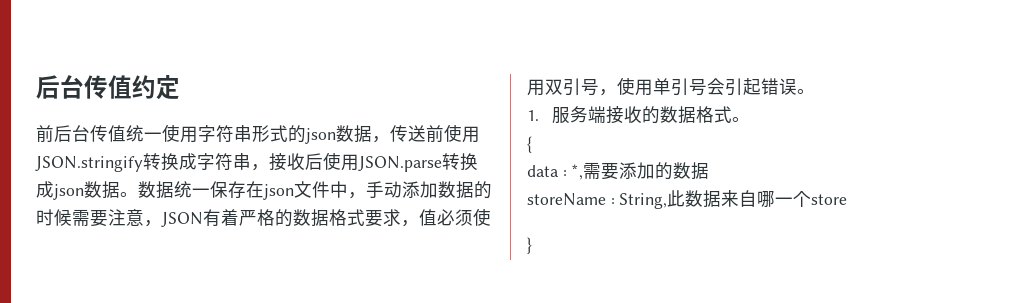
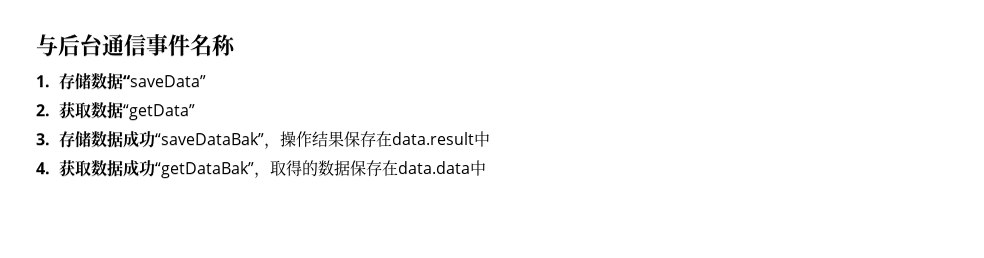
[36,75,180,100] [36,124,480,144] [35,152,478,172] [36,181,492,200] [36,208,491,227] [527,77,815,96] [527,106,751,124] [527,136,532,153] [527,162,710,180] [527,190,848,209] [527,237,532,254] 后台传值约定 // 前后台传值统一使用字符串形式的json数据，传送前使用JSON.stringify转换成字符串，接收后使用JSON.parse转换成json数据。数据统一保存在json文件中，手动添加数据的时候需要注意，JSON有着严格的数据格式要求，值必须使用双引号，使用单引号会引起错误。 // 1.服务端接收的数据格式。 // { // data : *,需要添加的数据 // storeName : String,此数据来自哪一个store // } -> [35,33,236,57] [35,72,207,91] [35,101,196,121] [36,130,492,150] [36,159,488,179] 与后台通信事件名称 // 1.存储数据“saveData” // 2.获取数据“getData” // 3.存储数据成功“saveDataBak”，操作结果保存在data.result中 // 4.获取数据成功“getDataBak”，取得的数据保存在data.data中

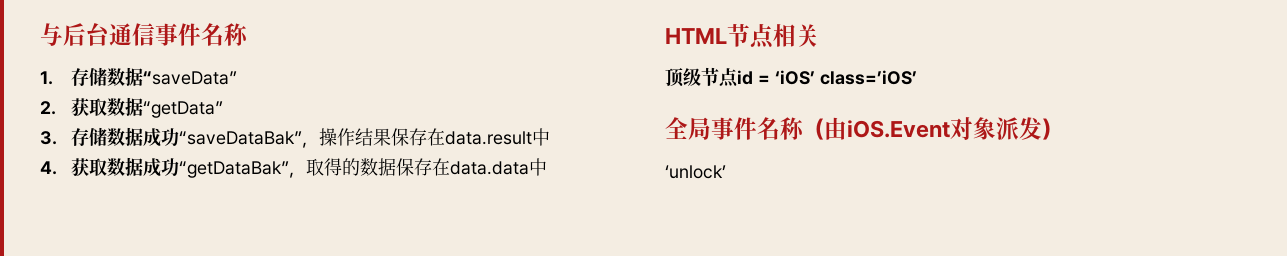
(488, 168) none -> [665,23,819,49] [665,67,917,88] [665,117,1063,140] [665,165,726,179] // HTML节点相关 // 顶级节点id = ‘iOS’ class=’iOS’ // 全局事件名称（由iOS.Event对象派发） // ‘unlock’

